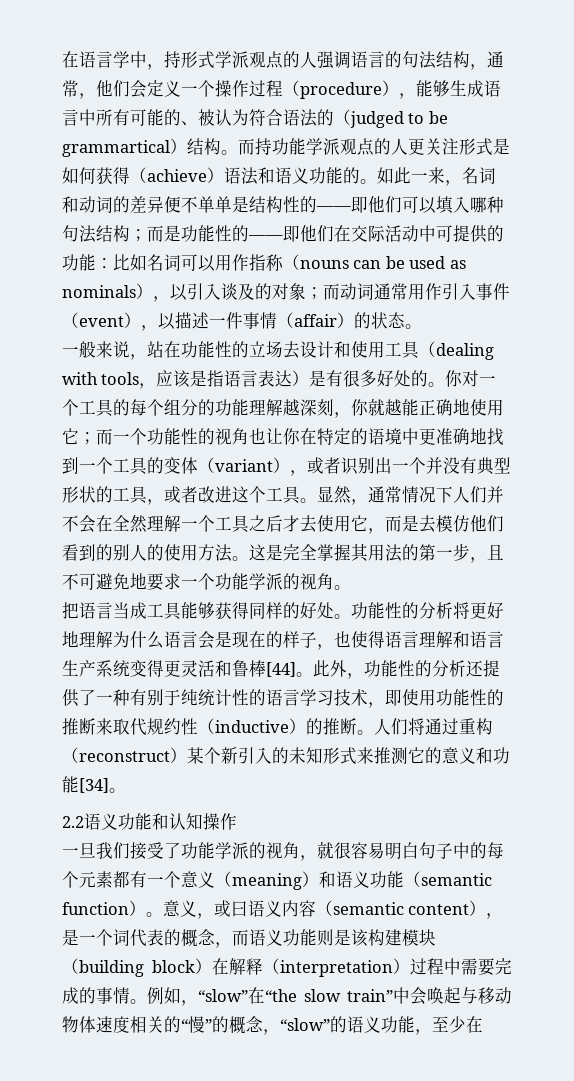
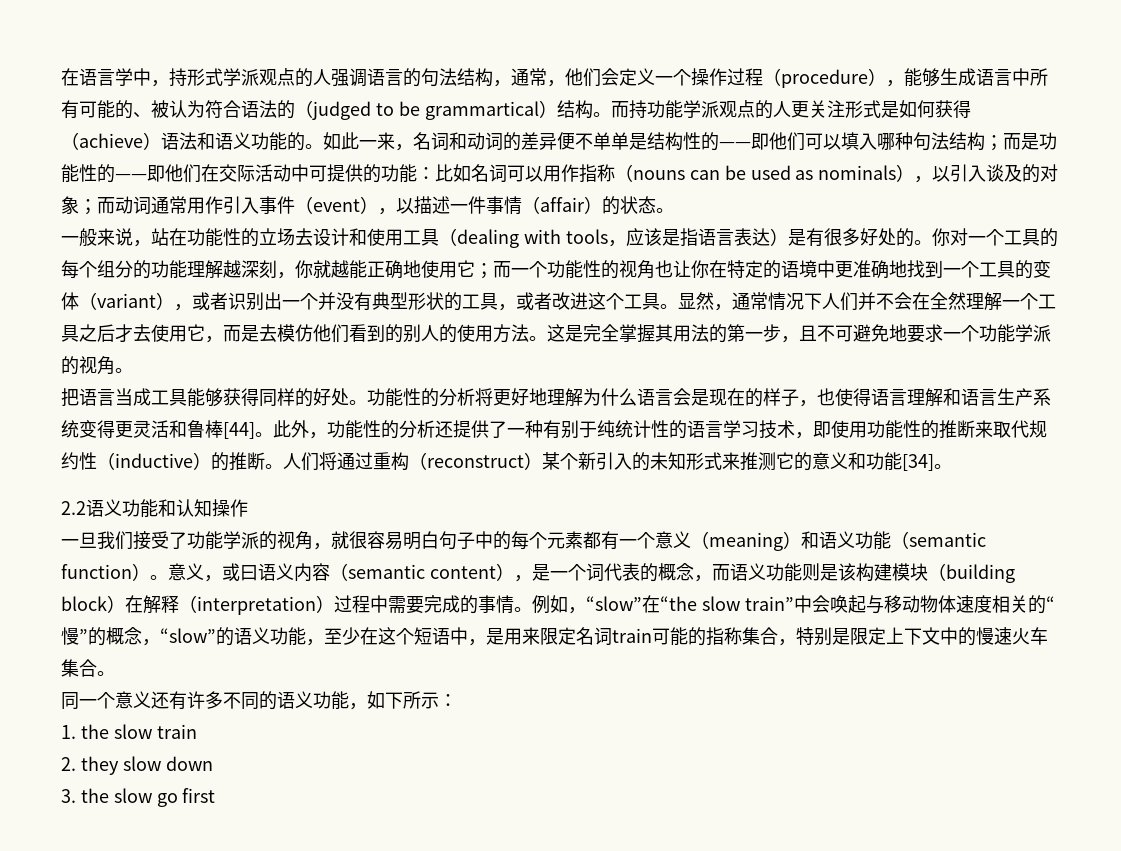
(483, 1024) none -> [378,627,1048,646] [61,659,115,677] [61,691,457,710] [61,724,197,739] [61,756,213,775] [61,788,216,807] 这个短语中，是用来限定名词train可能的指称集合，特别是限定上下文中的慢速火车集合。 // 同一个意义还有许多不同的语义功能，如下所示： // 1. the slow train // 2. they slow down // 3. the slow go first

